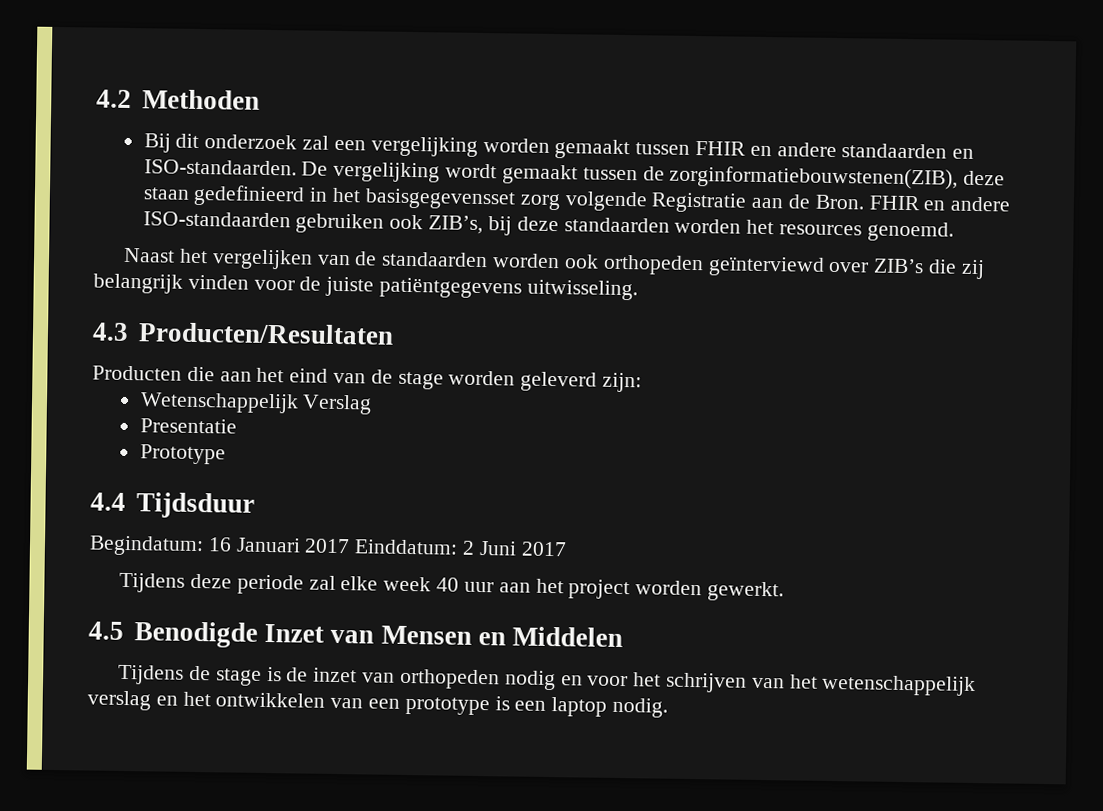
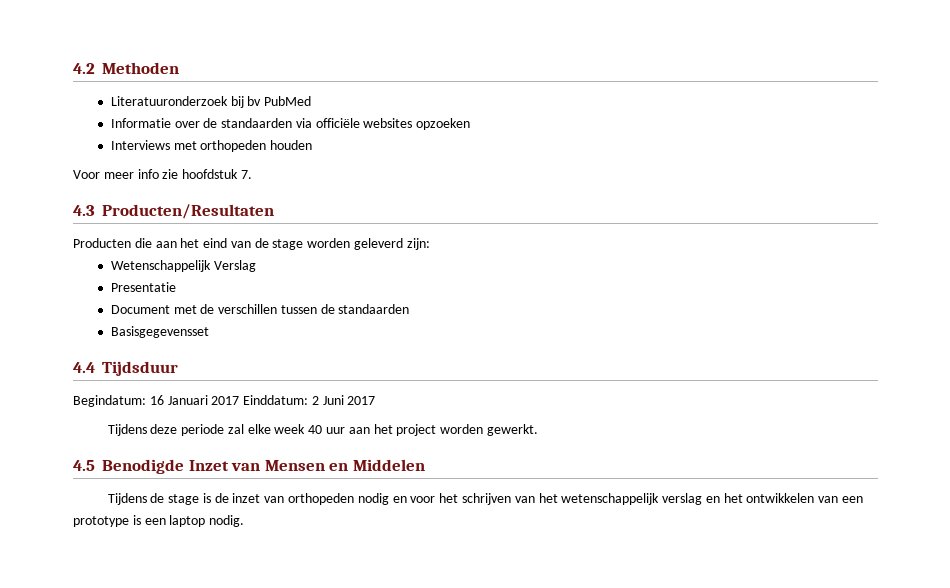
[143,133,975,160] [143,159,1006,190] [142,184,1011,213] [142,211,954,242] [123,247,985,280] [93,273,638,301] Bij dit onderzoek zal een vergelijking worden gemaakt tussen FHIR en andere standaarden en ISO-standaarden. De vergelijking wordt gemaakt tussen de zorginformatiebouwstenen(ZIB), deze staan gedefinieerd in het basisgegevensset zorg volgende Registratie aan de Bron. FHIR en andere ISO-standaarden gebruiken ook ZIB’s, bij deze standaarden worden het resources genoemd. // Naast het vergelijken van de standaarden worden ook orthopeden geïnterviewd over ZIB’s die zij belangrijk vinden voor de juiste patiëntgegevens uitwisseling. -> [110,96,312,108] [110,118,471,130] [110,140,313,152] [73,169,252,179] Literatuuronderzoek bij bv PubMed // Informatie over de standaarden via officiële websites opzoeken // Interviews met orthopeden houden // Voor meer info zie hoofdstuk 7.
[139,444,226,465] Prototype -> [110,304,410,314] [110,326,209,338] Document met de verschillen tussen de standaarden // Basisgegevensset

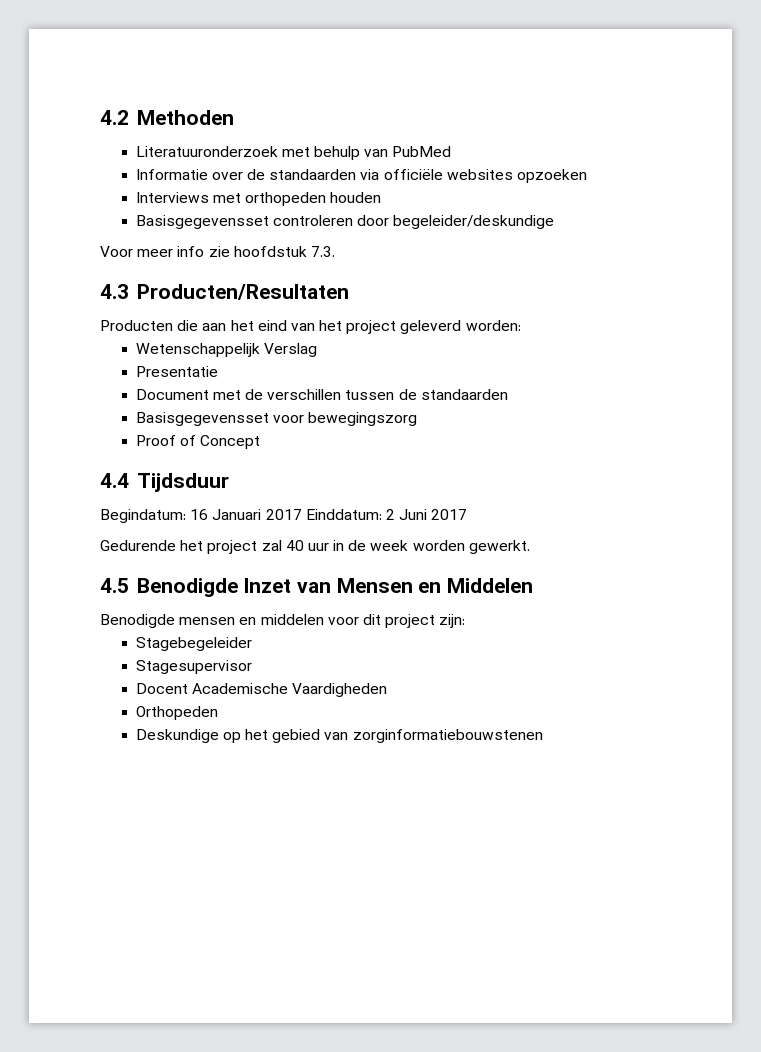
[230,96,262,108] bij bv -> [281,146,389,160] met behulp van
(313, 145) none -> [135,215,555,229] // Basisgegevensset controleren door begeleider/deskundige
[240,170,252,179] 7. -> [310,246,335,257] 7.3.
[254,238,430,250] de stage worden geleverd zijn: -> [319,320,521,334] het project geleverd worden:
(209, 332) none -> [272,412,417,426] [135,435,260,449] voor bewegingszorg // Proof of Concept
[107,424,437,436] Tijdens deze periode zal elke week 40 uur aan het project -> [100,540,409,554] Gedurende het project zal 40 uur in de week
[107,493,863,505] [73,515,245,527] Tijdens de stage is de inzet van orthopeden nodig en voor het schrijven van het wetenschappelijk verslag en het ontwikkelen van een prototype is een laptop nodig. -> [100,614,466,628] [135,637,252,651] [135,660,252,674] [135,683,387,697] [135,706,218,720] [135,729,543,743] Benodigde mensen en middelen voor dit project zijn: // Stagebegeleider // Stagesupervisor // Docent Academische Vaardigheden // Orthopeden // Deskundige op het gebied van zorginformatiebouwstenen

